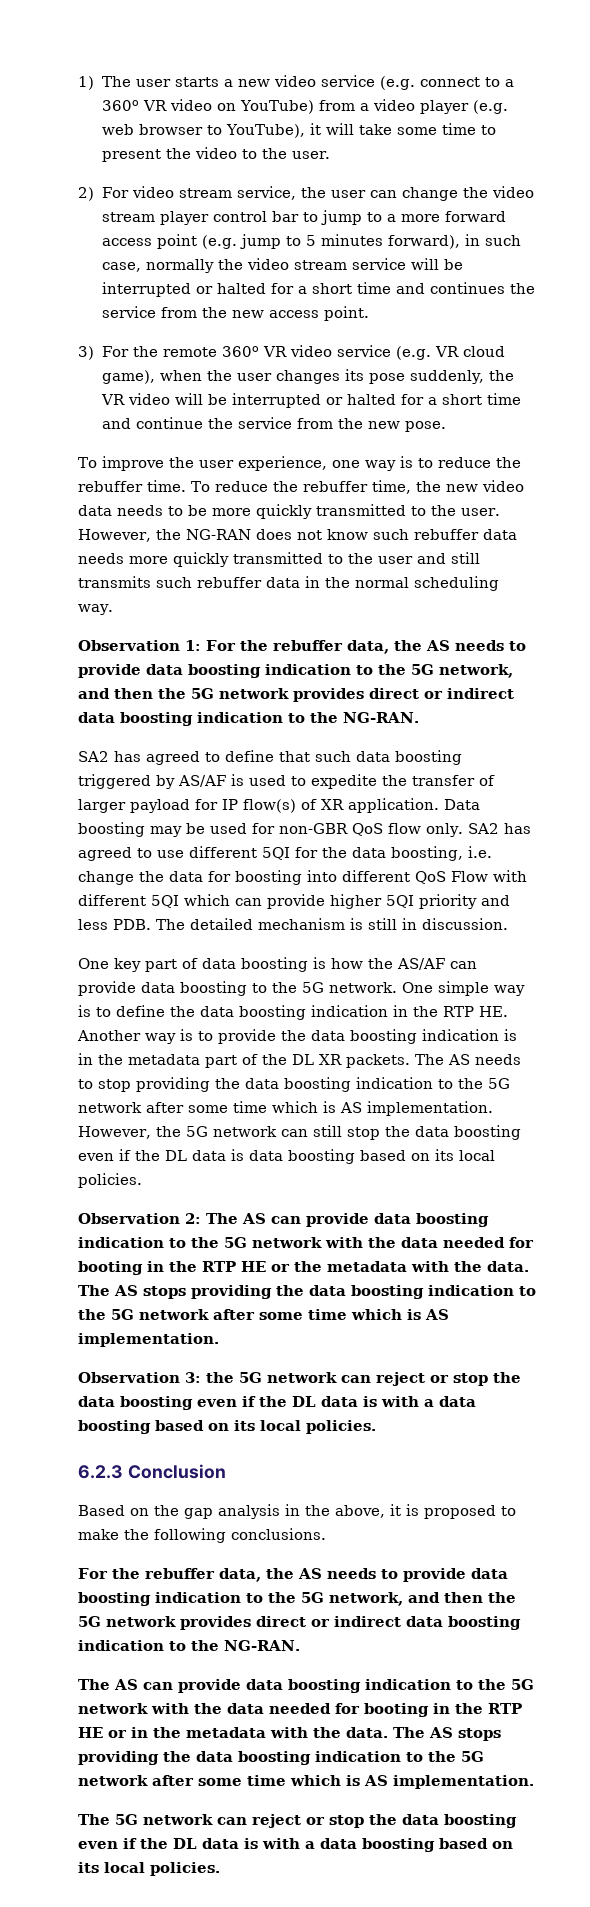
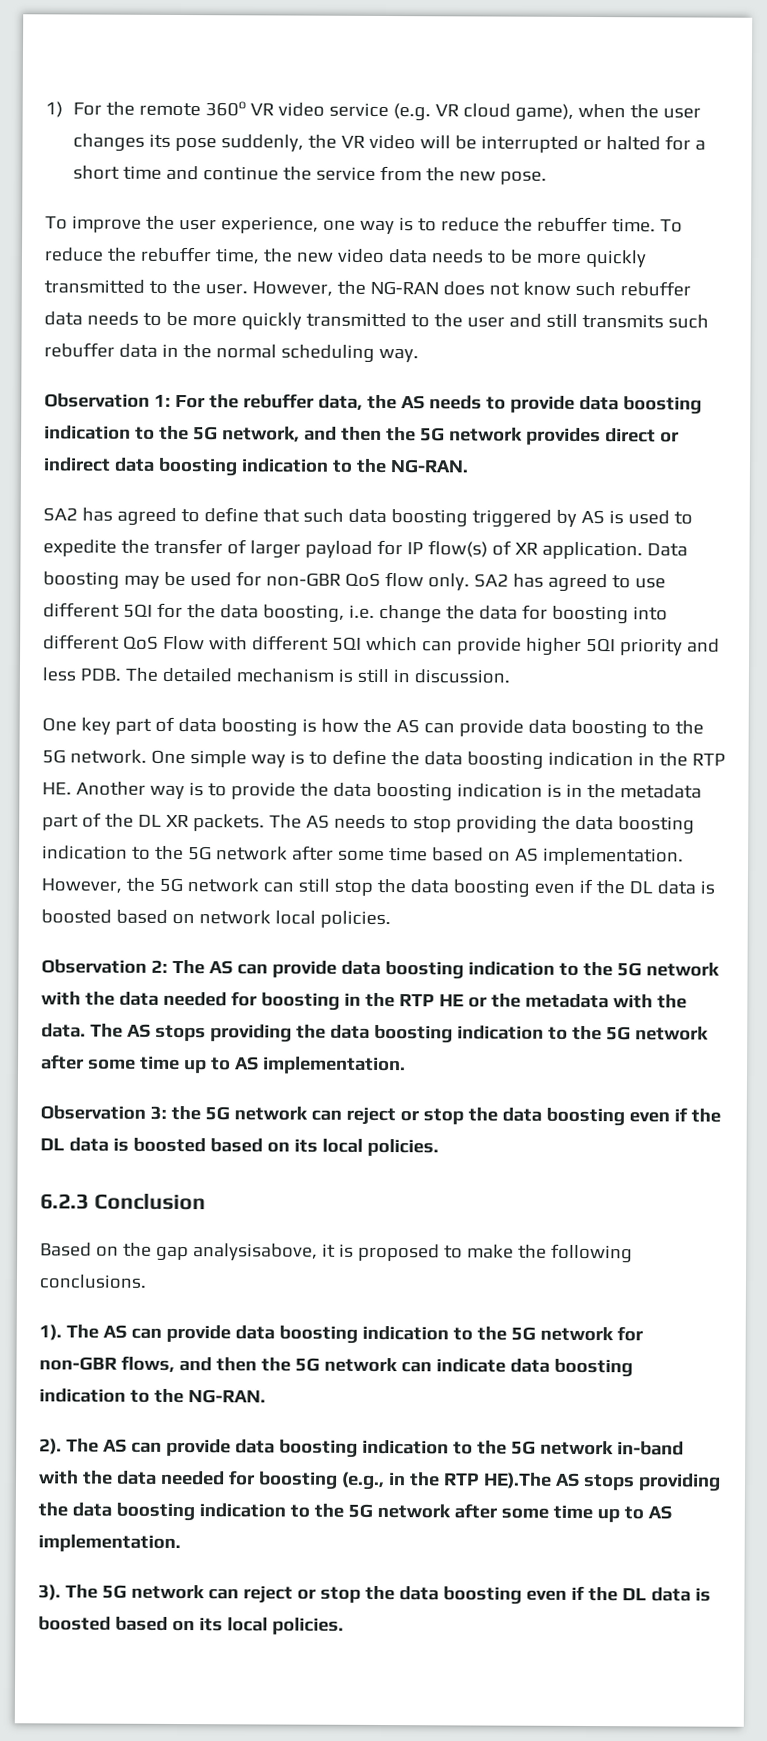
[101,75,514,90] [101,99,509,114] [101,123,497,138] [101,147,331,162] [78,186,534,201] [101,210,506,225] [101,234,521,249] [101,258,463,273] [101,282,535,297] [101,306,369,321] [78,346,94,360] The user starts a new video service (e.g. connect to a 360o VR video on YouTube) from a video player (e.g. web browser to YouTube), it will take some time to present the video to the user. // 2) For video stream service, the user can change the video stream player control bar to jump to a more forward access point (e.g. jump to 5 minutes forward), in such case, normally the video stream service will be interrupted or halted for a short time and continues the service from the new access point. // 3) -> (63, 109) none
(124, 558) none -> [142,311,188,327] to be
[178,775,226,787] AS/AF -> [580,509,605,525] AS
[397,958,445,970] AS/AF -> [395,719,420,734] AS
[272,1101,336,1113] which is -> [431,847,511,862] based on
[249,1149,454,1164] data boosting based on its -> [41,909,271,925] boosted based on network
[78,1261,143,1275] booting -> [260,992,340,1011] boosting
[351,1309,421,1320] which is -> [183,1057,231,1074] up to
[381,1396,476,1407] [78,1420,151,1434] with a data boosting -> [132,1137,206,1153] boosted
[218,1504,385,1519] analysis in the above, -> [192,1243,318,1261] analysisabove,
[78,1568,508,1582] [78,1592,516,1606] [78,1616,521,1630] [78,1640,300,1651] For the rebuffer data, the AS needs to provide data boosting indication to the 5G network, and then the 5G network provides direct or indirect data boosting indication to the NG-RAN. // -> [39,1324,62,1341] 1).
[151,1703,522,1717] [78,1727,425,1738] with the data needed for booting in the RTP HE or in the metadata with the data. The -> [616,1326,644,1342] [39,1355,633,1378] [39,1388,266,1404] [39,1438,684,1458] [38,1470,552,1491] for non-GBR flows, and then the 5G network can indicate data boosting indication to the NG-RAN. // 2). The AS can provide data boosting indication to the 5G network in-band with the data needed for boosting (e.g., in the RTP HE).The
[290,1775,534,1789] which is AS implementation. // -> [596,1505,672,1523] [38,1534,181,1553] [38,1584,61,1601] up to AS implementation. // 3).
[262,1838,435,1852] with a data boosting -> [38,1616,111,1631] boosted

